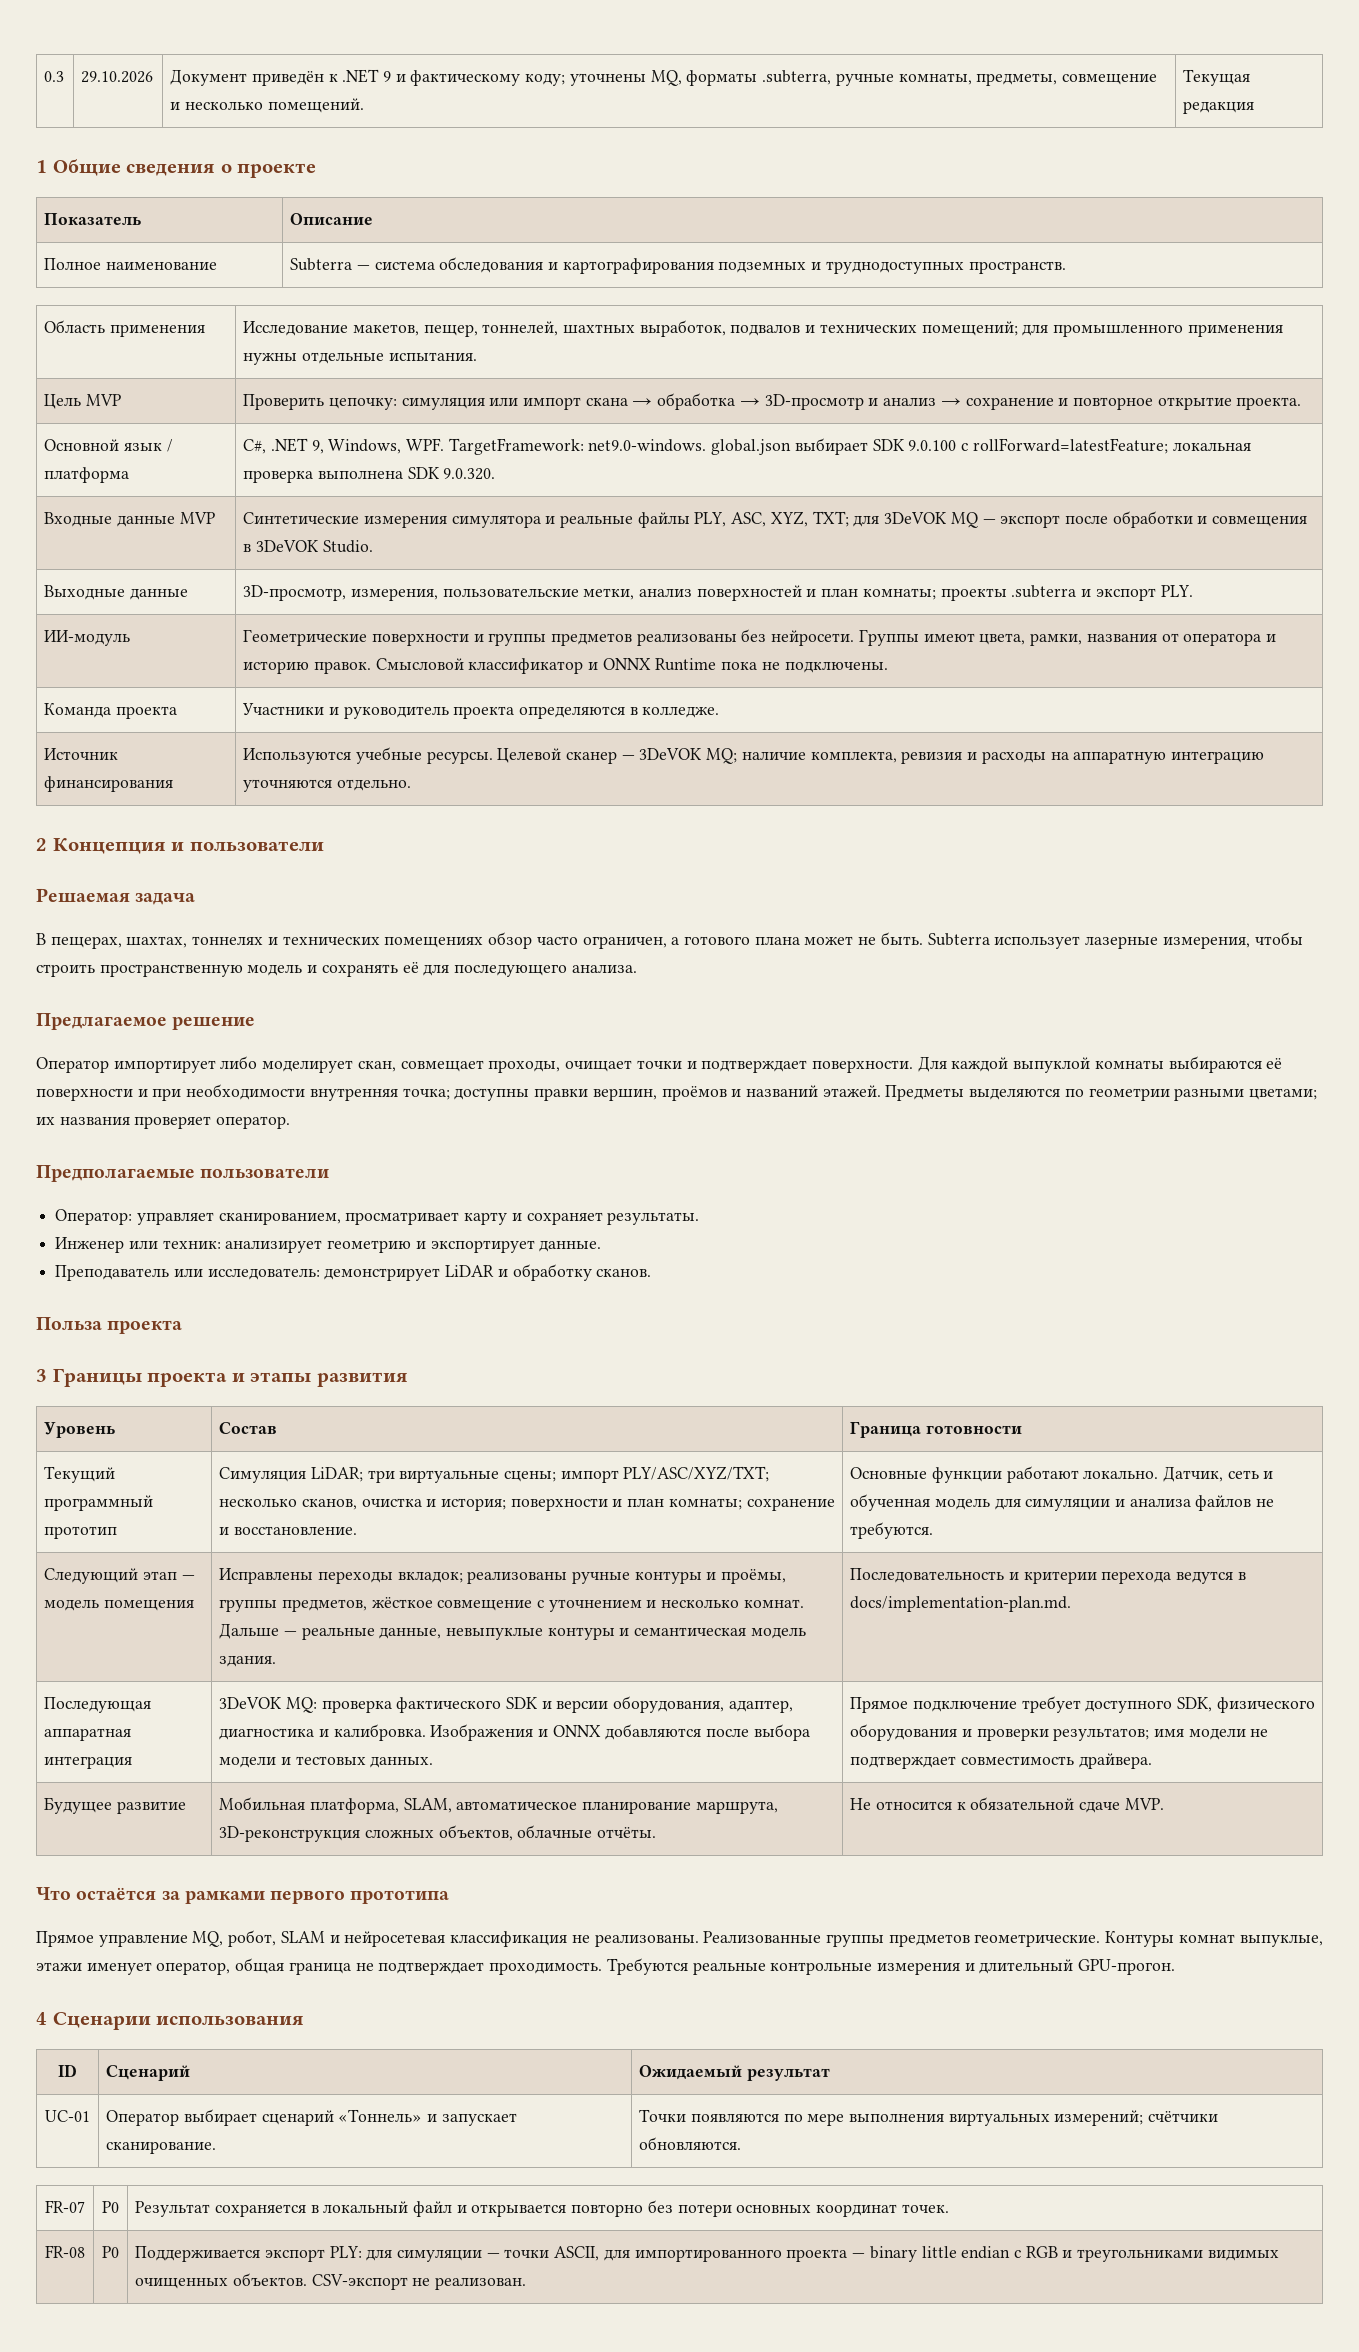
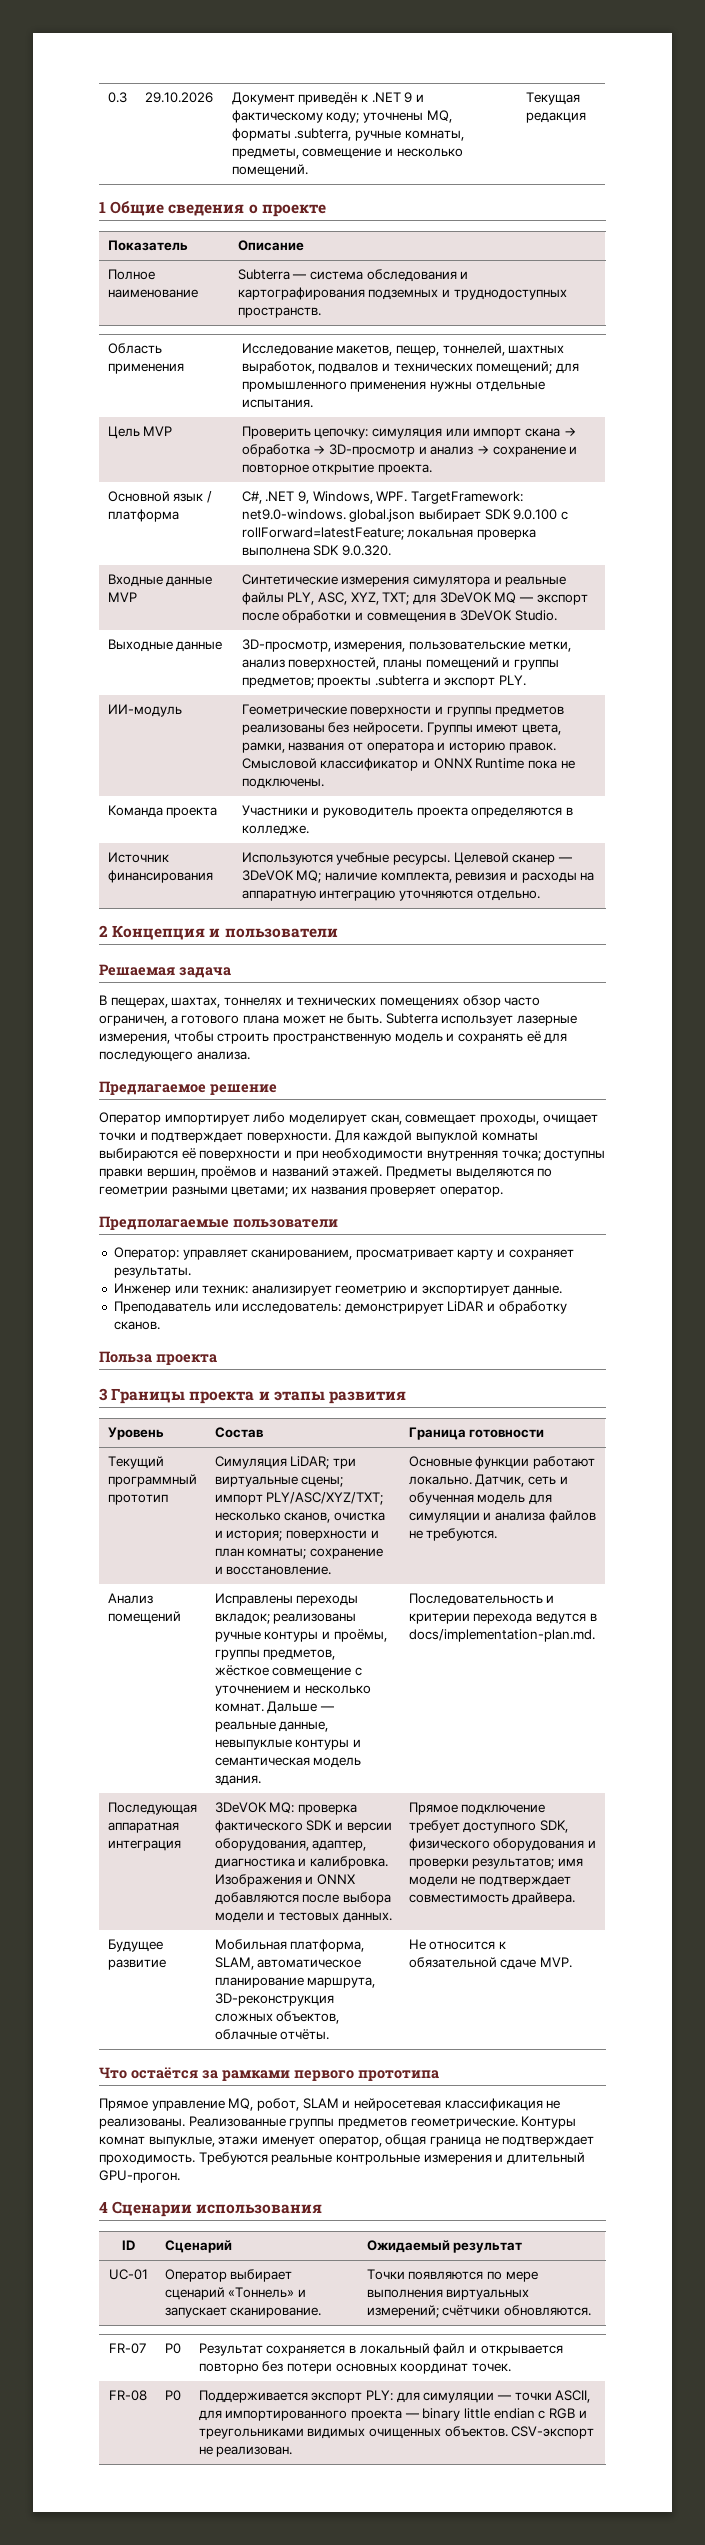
[696,585,936,601] поверхностей и план комнаты; -> [288,657,559,670] [241,677,314,688] поверхностей, планы помещений и группы предметов;
[44,1568,195,1584] [44,1599,194,1611] Следующий этап — модель помещения -> [107,1593,153,1604] [107,1611,181,1624] Анализ помещений

